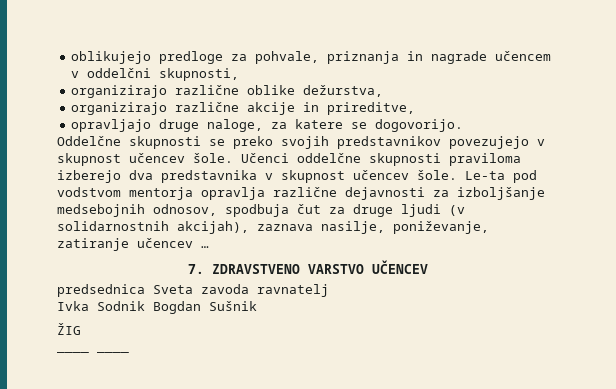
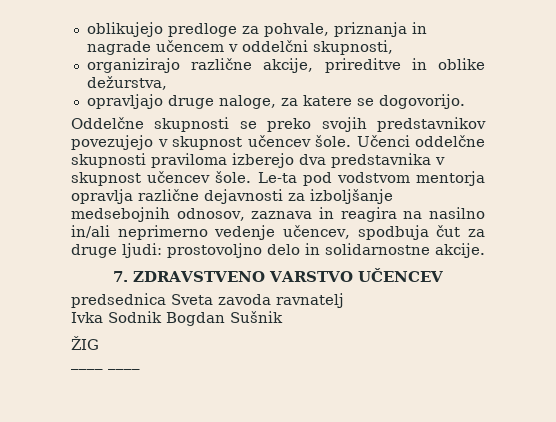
(240, 90) none -> [263,58,427,73] akcije, prireditve in
[71,102,416,115] // organizirajo različne akcije in prireditve, -> (167, 83) none
[225,204,465,217] [57,221,489,234] [57,238,209,251] spodbuja čut za druge ljudi (v solidarnostnih akcijah), zaznava nasilje, poniževanje, zatiranje učencev … -> [251,207,485,222] [71,225,485,240] [71,243,485,258] zaznava in reagira na nasilno in/ali neprimerno vedenje učencev, spodbuja čut za druge ljudi: prostovoljno delo in solidarnostne akcije.

